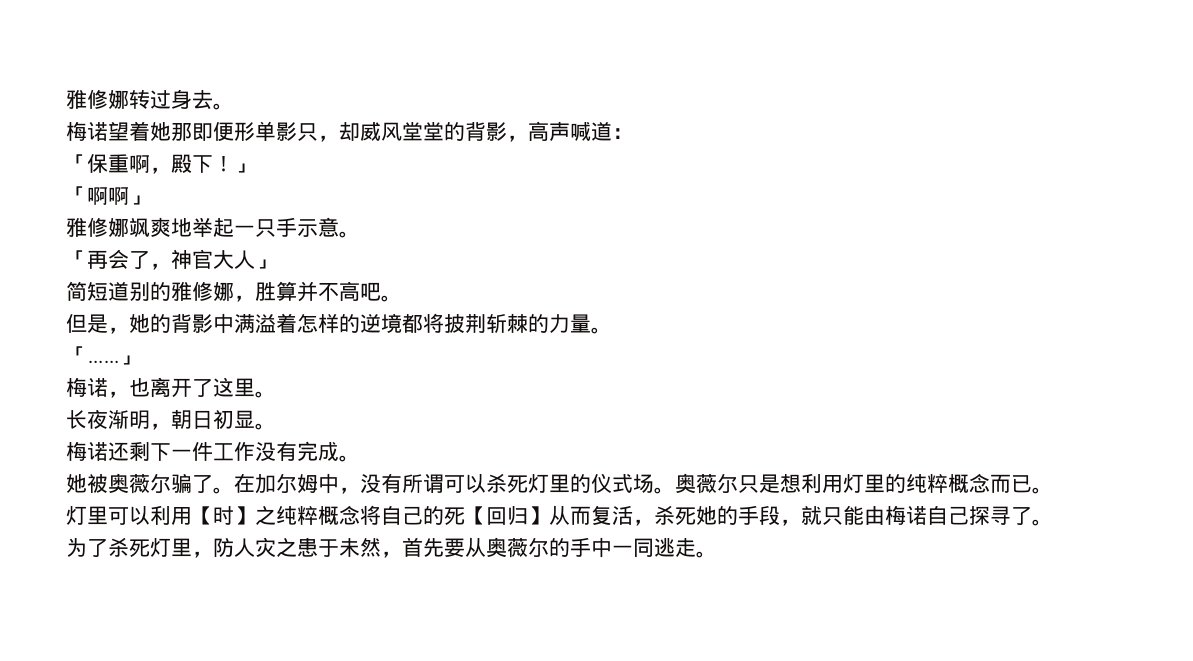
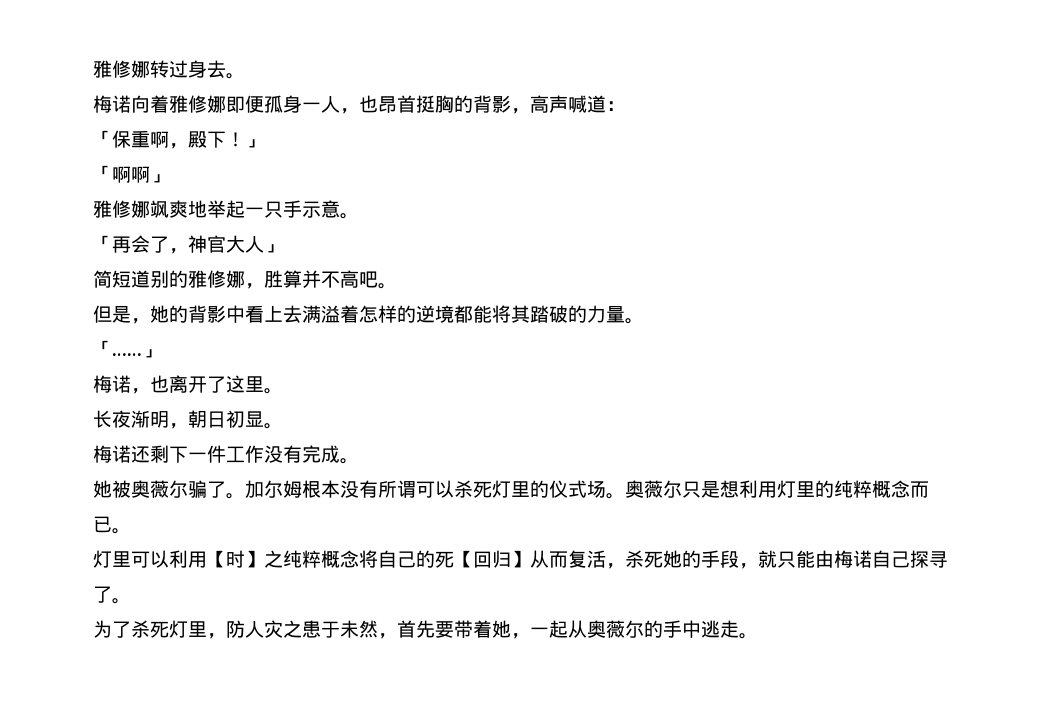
[108,121,444,142] 望着她那即便形单影只，却威风堂堂 -> [131,95,454,114] 向着雅修娜即便孤身一人，也昂首挺胸
(234, 323) none -> [245,305,302,323] 看上去
[423,313,528,334] 将披荆斩棘 -> [473,305,568,323] 能将其踏破
[234,473,360,494] 在加尔姆中， -> [245,480,340,498] 加尔姆根本
(465, 547) none -> [454,620,568,639] 带着她，一起
[612,538,654,558] 一同 -> (701, 629) none

